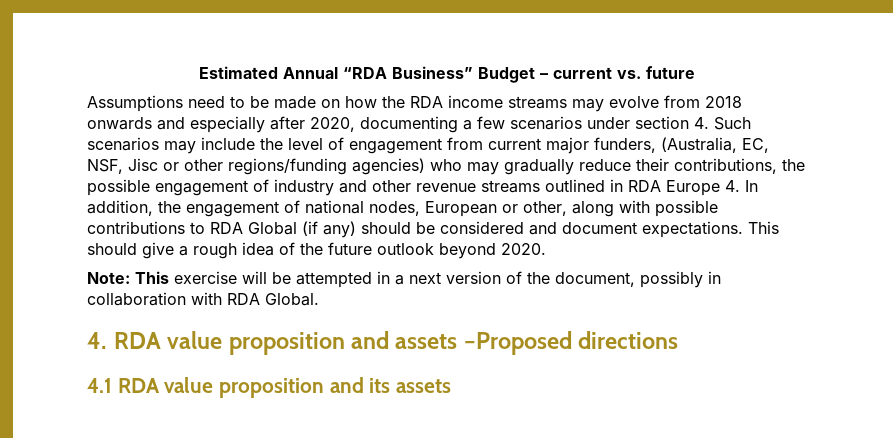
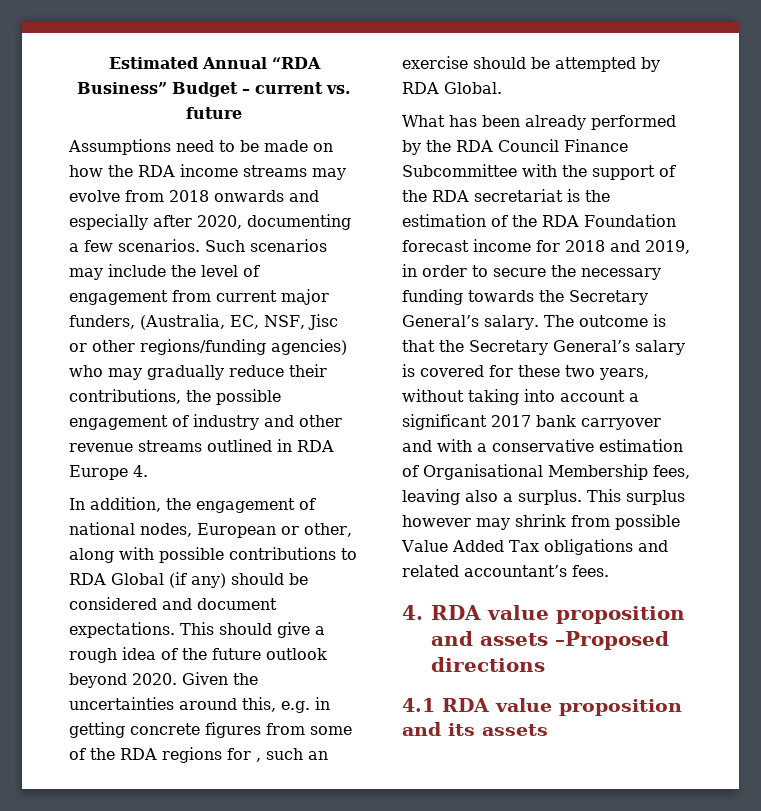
[510,116,709,130] scenarios under section 4. -> [118,239,200,252] scenarios.
(740, 186) none -> (148, 471) //
[87,271,721,288] [87,292,319,306] // Note: This exercise will be attempted in a next version of the document, possibly in collaboration with RDA Global. -> [182,672,258,685] [69,697,330,713] [69,722,352,738] [69,747,328,763] [402,56,660,72] [402,82,502,94] [402,115,676,130] [402,139,628,155] [402,164,676,180] [402,189,610,202] [402,214,676,227] [402,239,690,254] [402,264,661,280] [402,289,648,305] [402,314,666,330] [402,340,685,355] [402,364,649,380] [402,389,639,405] [402,414,661,430] [402,439,683,452] [402,464,690,480] [402,489,685,505] [402,514,680,530] [401,539,668,555] [402,565,609,577] Given the uncertainties around this, e.g. in getting concrete figures from some of the RDA regions for , such an exercise should be attempted by RDA Global. // What has been already performed by the RDA Council Finance Subcommittee with the support of the RDA secretariat is the estimation of the RDA Foundation forecast income for 2018 and 2019, in order to secure the necessary funding towards the Secretary General’s salary. The outcome is that the Secretary General’s salary is covered for these two years, without taking into account a significant 2017 bank carryover and with a conservative estimation of Organisational Membership fees, leaving also a surplus. This surplus however may shrink from possible Value Added Tax obligations and related accountant’s fees.

